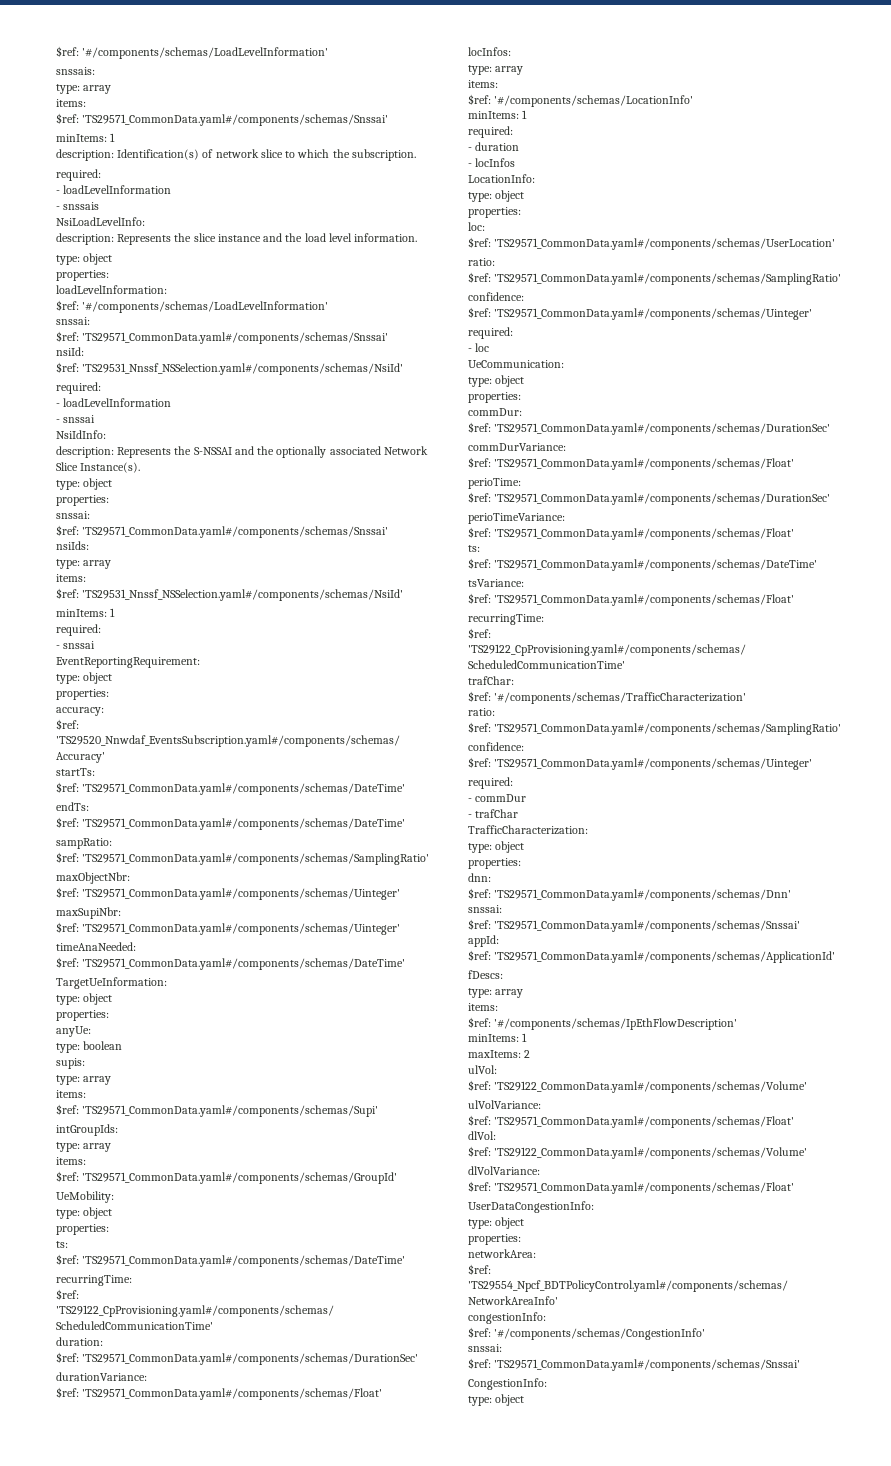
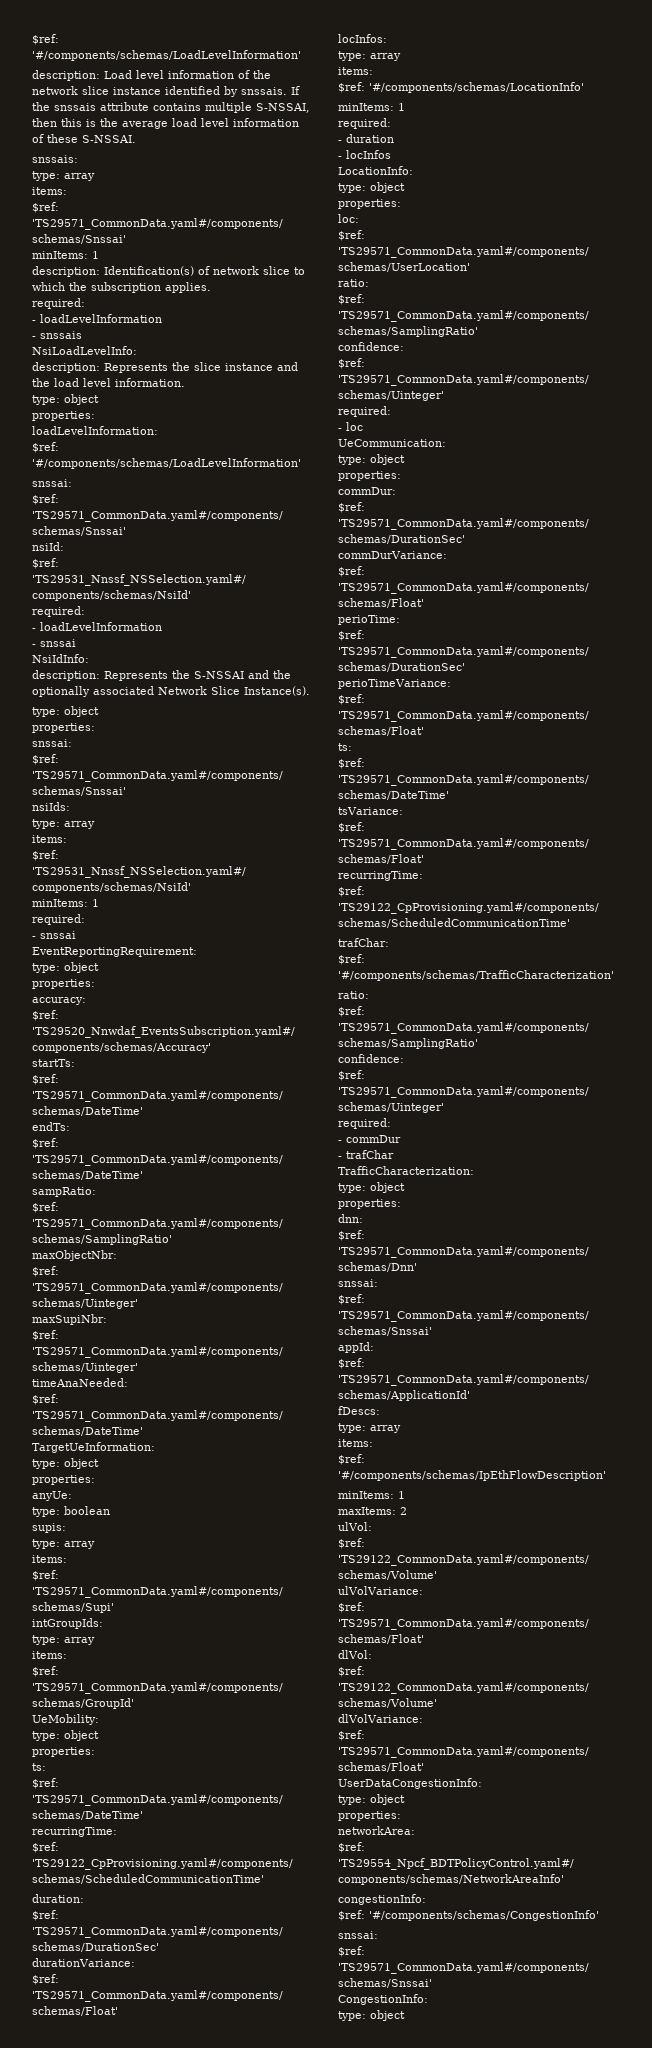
[56,46,329,59] $ref: '#/components/schemas/LoadLevelInformation' -> [32,34,59,45] [32,50,301,61] [32,70,271,81] [32,86,300,97] [32,102,310,113] [32,118,299,129] [32,134,136,143] $ref: '#/components/schemas/LoadLevelInformation' // description: Load level information of the network slice instance identified by snssais. If the snssais attribute contains multiple S-NSSAI, then this is the average load level information of these S-NSSAI.
[351,149,416,161] subscription. -> [91,282,211,293] subscription applies.

